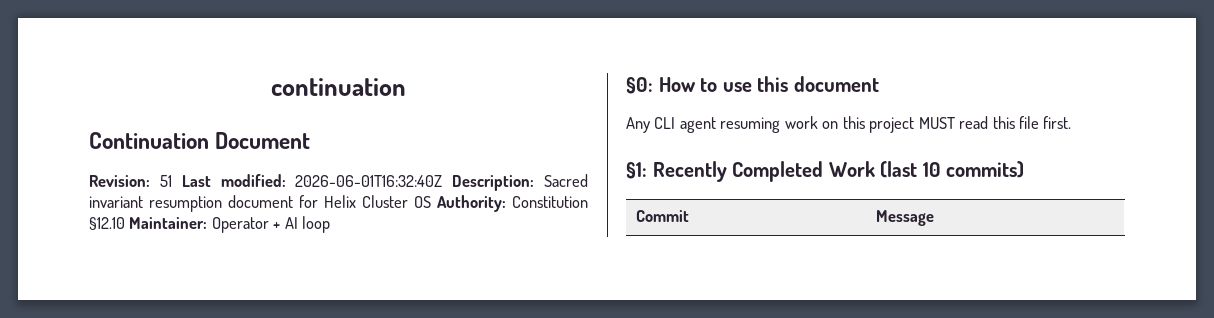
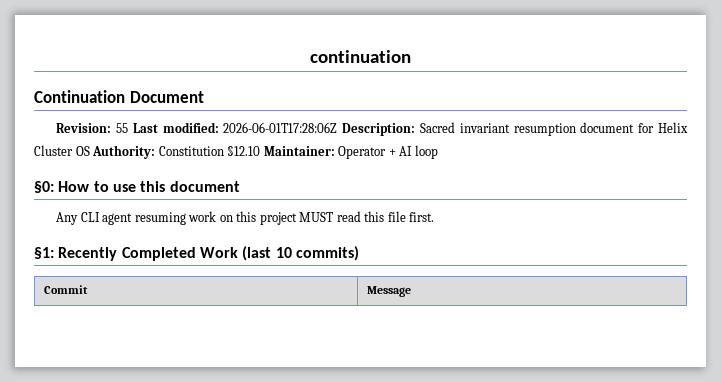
[159,175,172,187] 51 -> [116,123,129,133] 55
[295,175,443,187] 2026-06-01T16:32:40Z -> [223,122,338,133] 2026-06-01T17:28:06Z

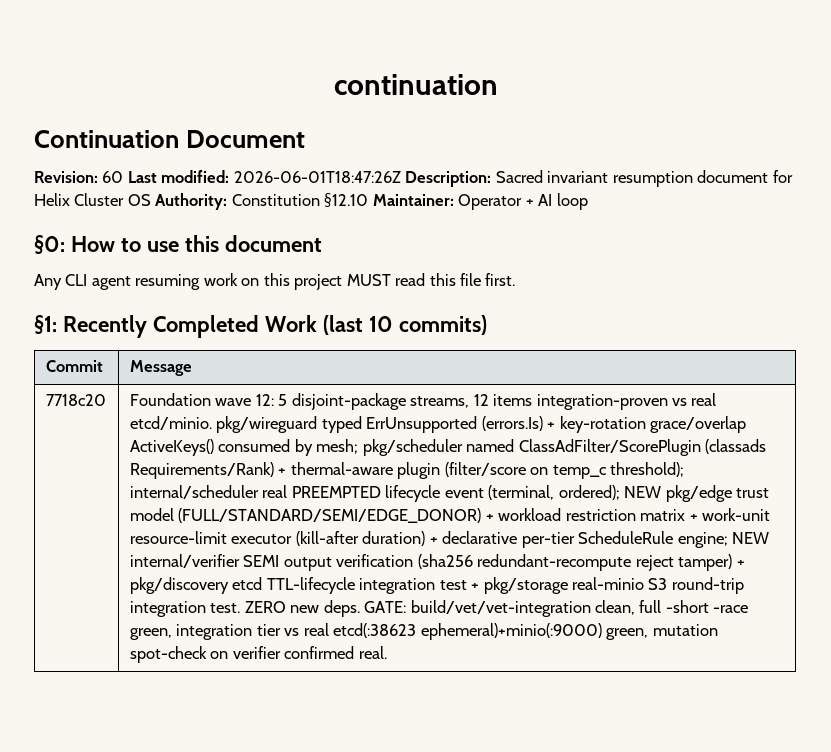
[116,123,129,133] 55 -> [102,171,124,183] 60
[223,122,338,133] 2026-06-01T17:28:06Z -> [233,171,401,183] 2026-06-01T18:47:26Z
(412, 291) none -> [45,394,106,406] [129,393,717,410] [129,416,747,433] [129,439,767,456] [129,462,685,479] [129,485,769,502] [129,508,771,523] [129,531,769,548] [129,554,745,571] [129,577,744,594] [129,600,749,617] [129,623,718,640] [129,646,387,663] // 7718c20 | Foundation wave 12: 5 disjoint-package streams, 12 items integration-proven vs real etcd/minio. pkg/wireguard typed ErrUnsupported (errors.Is) + key-rotation grace/overlap ActiveKeys() consumed by mesh; pkg/scheduler named ClassAdFilter/ScorePlugin (classads Requirements/Rank) + thermal-aware plugin (filter/score on temp_c threshold); internal/scheduler real PREEMPTED lifecycle event (terminal, ordered); NEW pkg/edge trust model (FULL/STANDARD/SEMI/EDGE_DONOR) + workload restriction matrix + work-unit resource-limit executor (kill-after duration) + declarative per-tier ScheduleRule engine; NEW internal/verifier SEMI output verification (sha256 redundant-recompute reject tamper) + pkg/discovery etcd TTL-lifecycle integration test + pkg/storage real-minio S3 round-trip integration test. ZERO new deps. GATE: build/vet/vet-integration clean, full -short -race green, integration tier vs real etcd(:38623 ephemeral)+minio(:9000) green, mutation spot-check on verifier confirmed real.

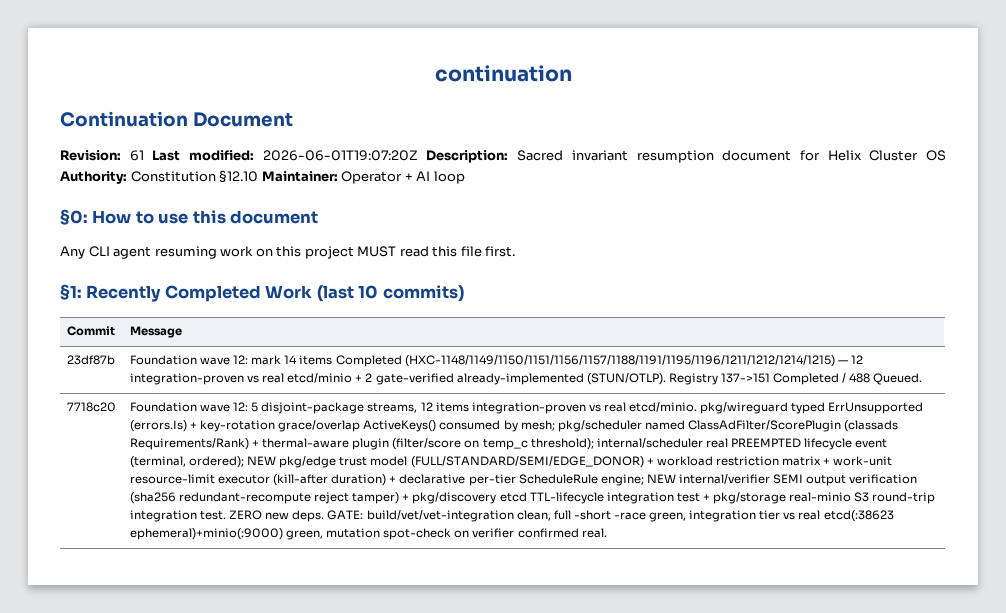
[102,171,124,183] 60 -> [129,150,144,161] 61
[233,171,401,183] 2026-06-01T18:47:26Z -> [262,150,418,161] 2026-06-01T19:07:20Z
(192, 368) none -> [66,355,115,365] [129,355,863,367] [129,373,923,385] // 23df87b | Foundation wave 12: mark 14 items Completed (HXC-1148/1149/1150/1151/1156/1157/1188/1191/1195/1196/1211/1212/1214/1215) — 12 integration-proven vs real etcd/minio + 2 gate-verified already-implemented (STUN/OTLP). Registry 137->151 Completed / 488 Queued.

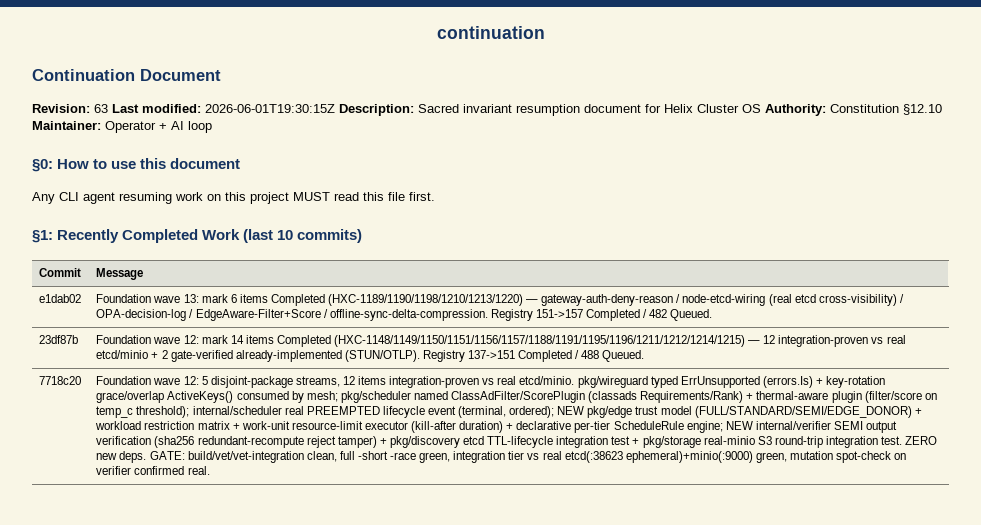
[129,150,144,161] 61 -> [94,104,108,113] 63
[262,150,418,161] 2026-06-01T19:07:20Z -> [205,104,335,113] 2026-06-01T19:30:15Z
(182, 332) none -> [39,294,82,303] [96,294,904,306] [96,309,713,321] // e1dab02 | Foundation wave 13: mark 6 items Completed (HXC-1189/1190/1198/1210/1213/1220) — gateway-auth-deny-reason / node-etcd-wiring (real etcd cross-visibility) / OPA-decision-log / EdgeAware-Filter+Score / offline-sync-delta-compression. Registry 151->157 Completed / 482 Queued.

